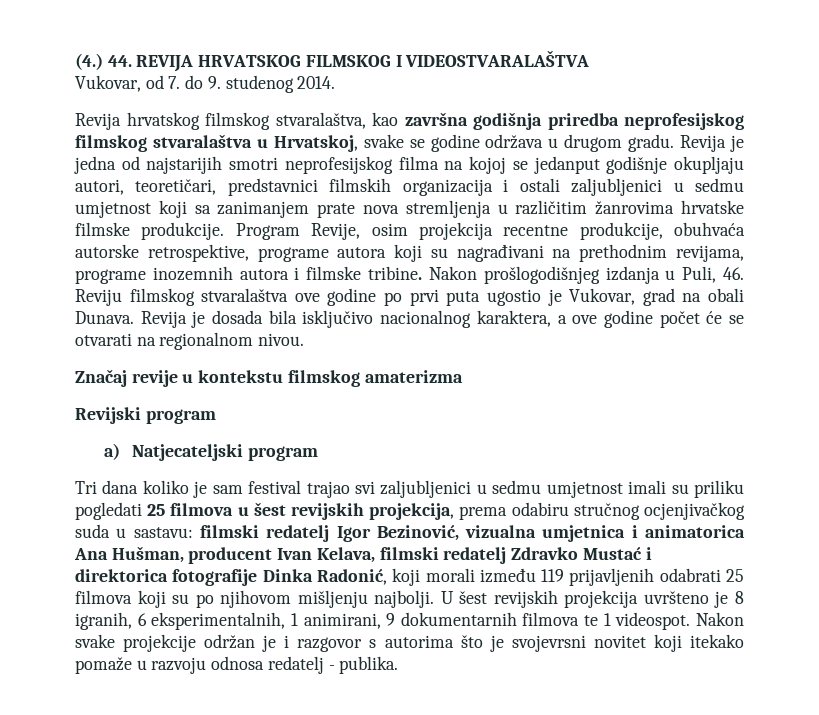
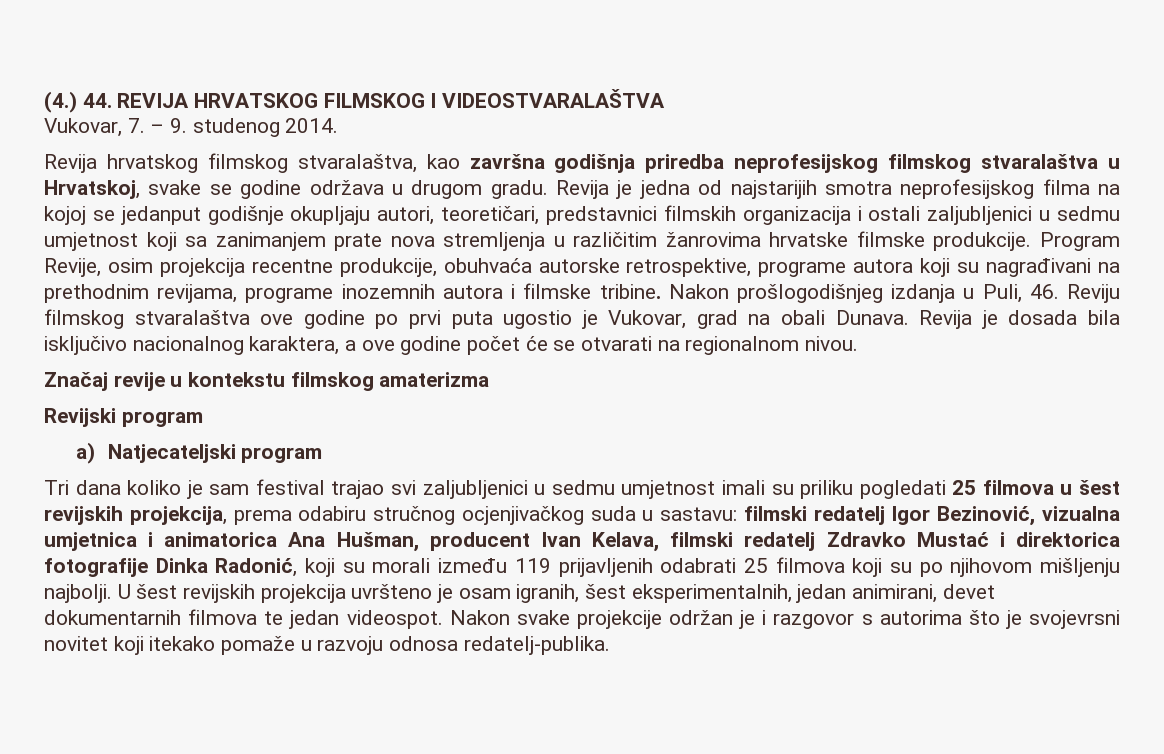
[145,75,204,89] od 7. do -> [127,118,165,133] 7. –
[229,157,279,170] smotri -> [824,181,892,195] smotra
(421, 577) none -> [342,562,365,573] su
[735,591,745,604] [75,612,396,630] 8 igranih, 6 eksperimentalnih, 1 animirani, 9 -> [458,584,995,603] osam igranih, šest eksperimentalnih, jedan animirani, devet
[603,613,611,626] 1 -> [289,610,340,629] jedan
[267,656,399,674] redatelj - publika. -> [463,636,610,655] redatelj-publika.

